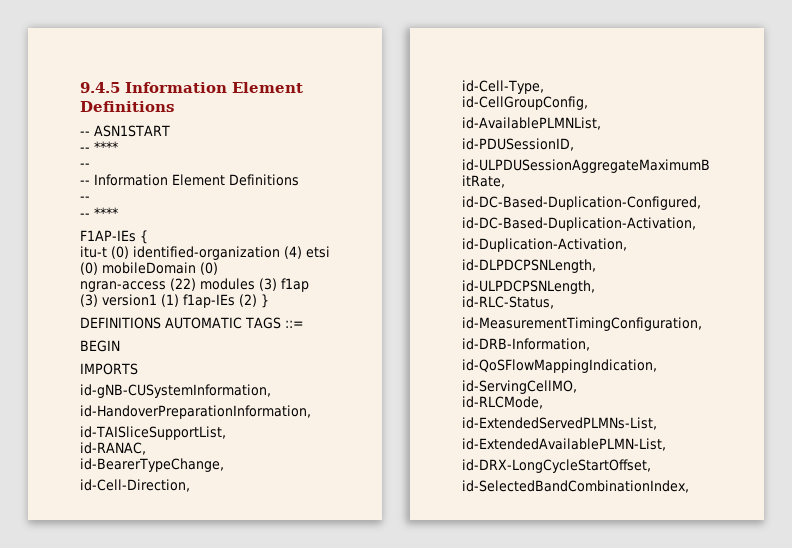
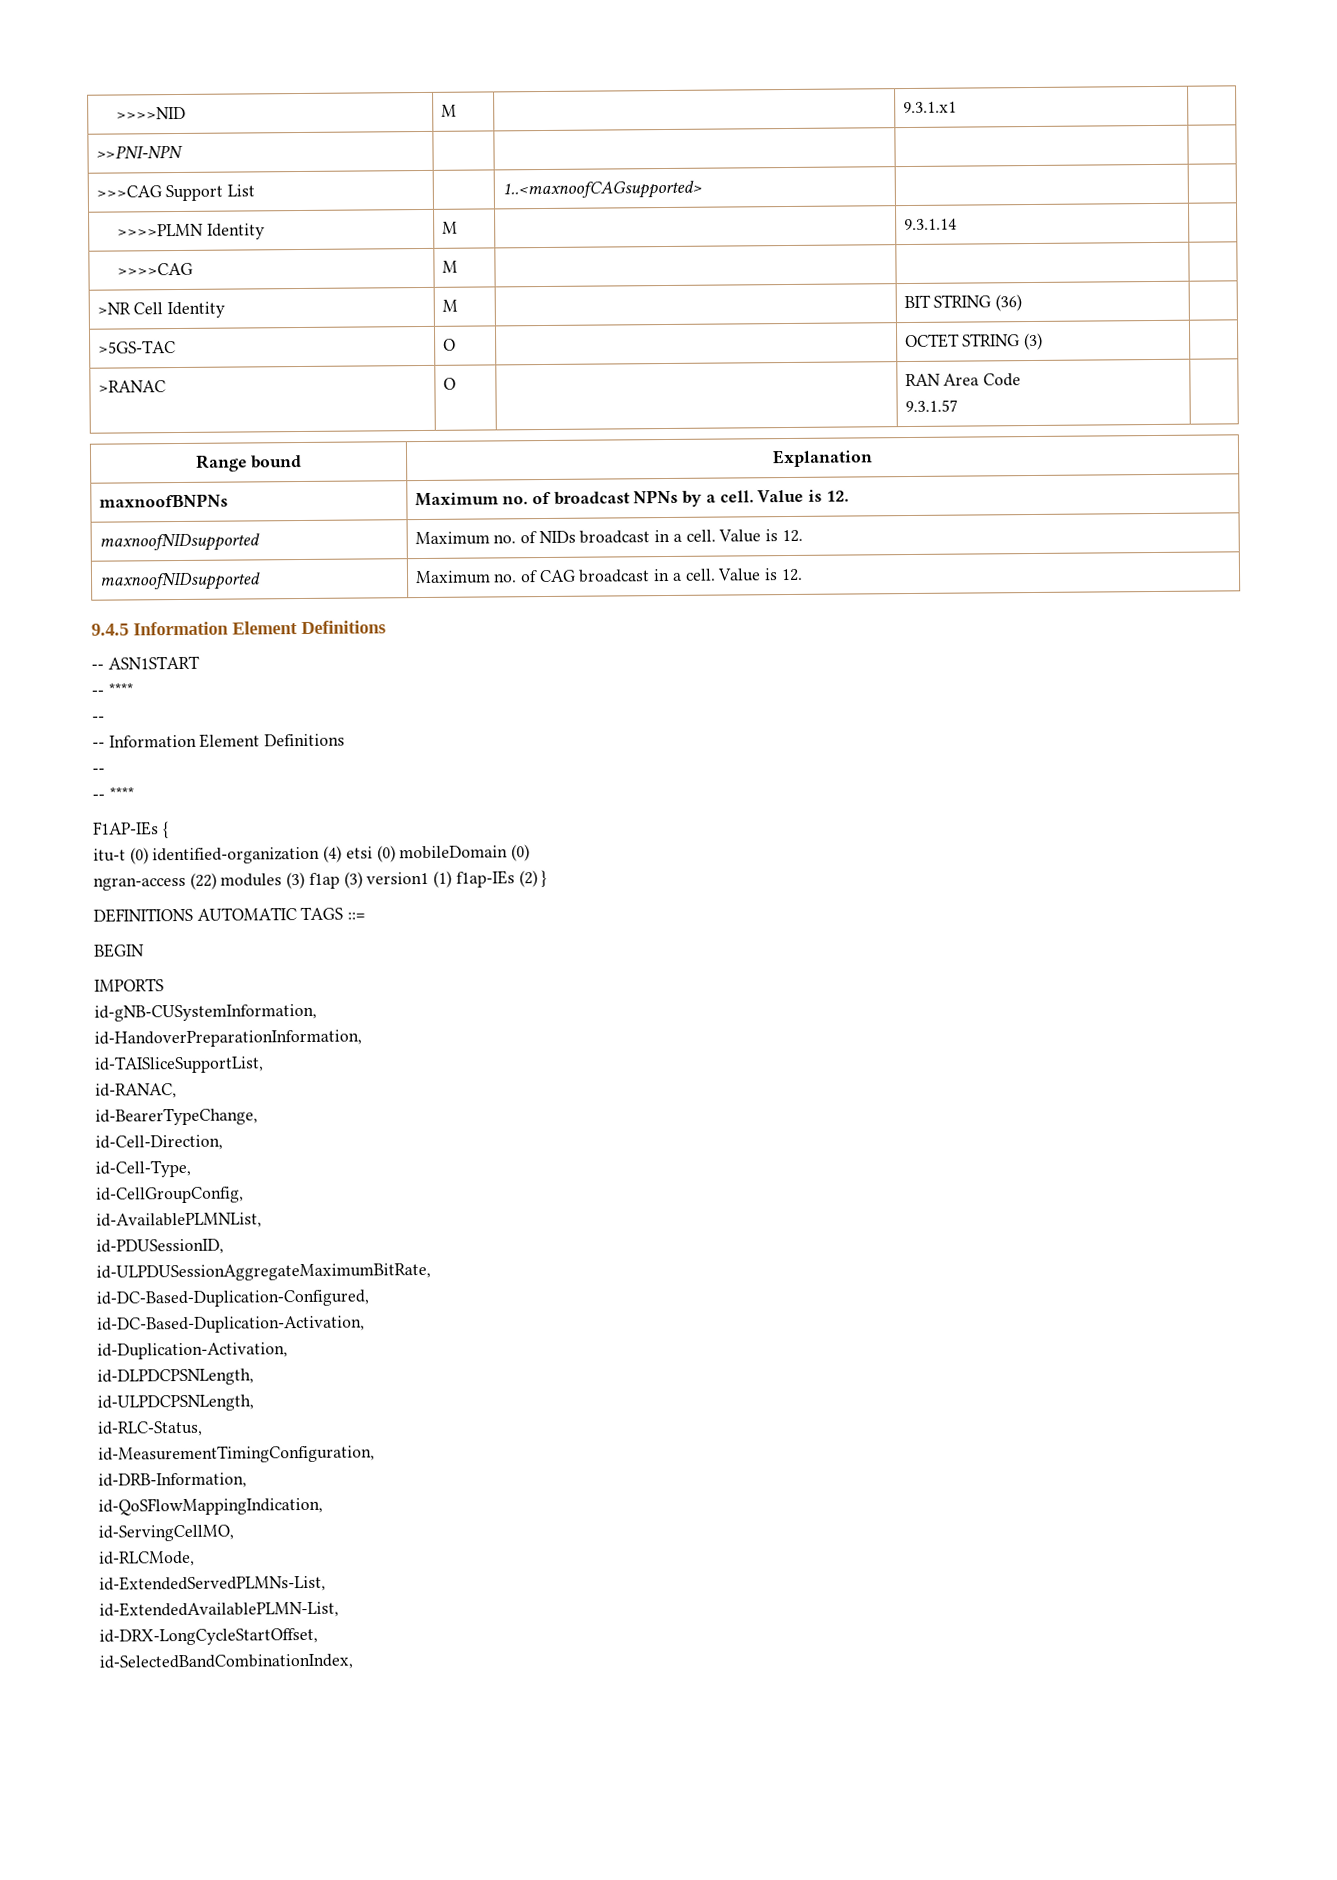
(80, 87) none -> [116,106,187,120] [440,104,457,117] [902,101,957,114] [95,144,183,159] [95,184,255,202] [501,180,702,200] [117,223,266,240] [441,221,458,234] [903,218,957,231] [117,262,194,276] [441,260,458,273] [96,301,225,319] [441,299,458,312] [903,294,1022,312] [97,340,176,354] [442,338,456,351] [904,332,1043,351] [97,380,166,393] [442,377,456,390] [904,373,1021,387] [904,399,958,413] [195,454,303,472] [771,449,873,468] [98,493,228,508] [414,489,849,507] [98,533,260,552] [414,529,803,546] [98,572,261,591] [414,568,803,585] >>>>NID | M | | 9.3.1.x1 | // >>PNI-NPN | | | | // >>>CAG Support List | | 1..<maxnoofCAGsupported> | | // >>>>PLMN Identity | M | | 9.3.1.14 | // >>>>CAG | M | | | // >NR Cell Identity | M | | BIT STRING (36) | // >5GS-TAC | O | | OCTET STRING (3) | // >RANAC | O | | RAN Area Code // 9.3.1.57 | // Range bound | Explanation // maxnoofBNPNs | Maximum no. of broadcast NPNs by a cell. Value is 12. // maxnoofNIDsupported | Maximum no. of NIDs broadcast in a cell. Value is 12. // maxnoofNIDsupported | Maximum no. of CAG broadcast in a cell. Value is 12. //

